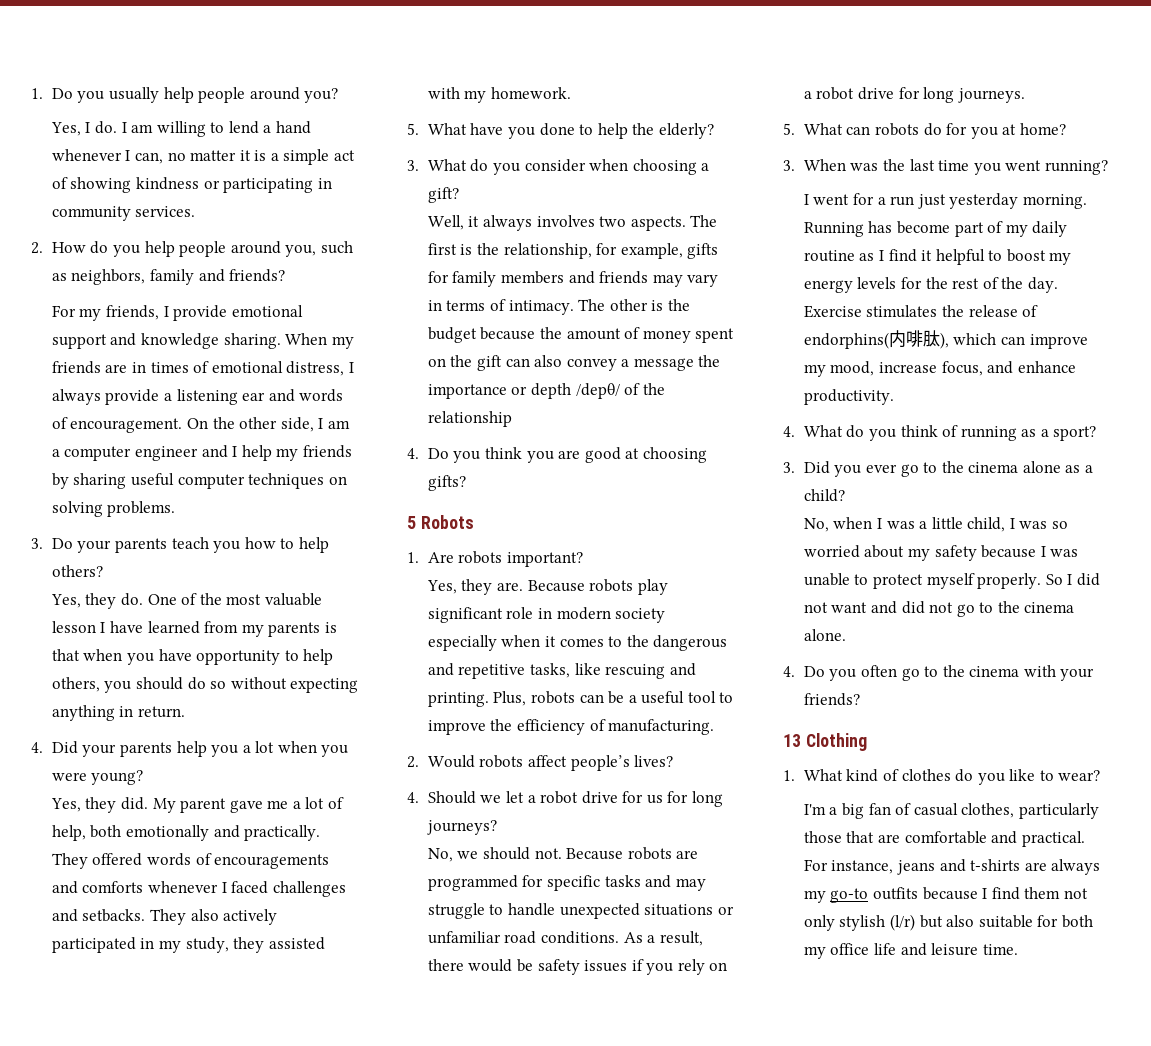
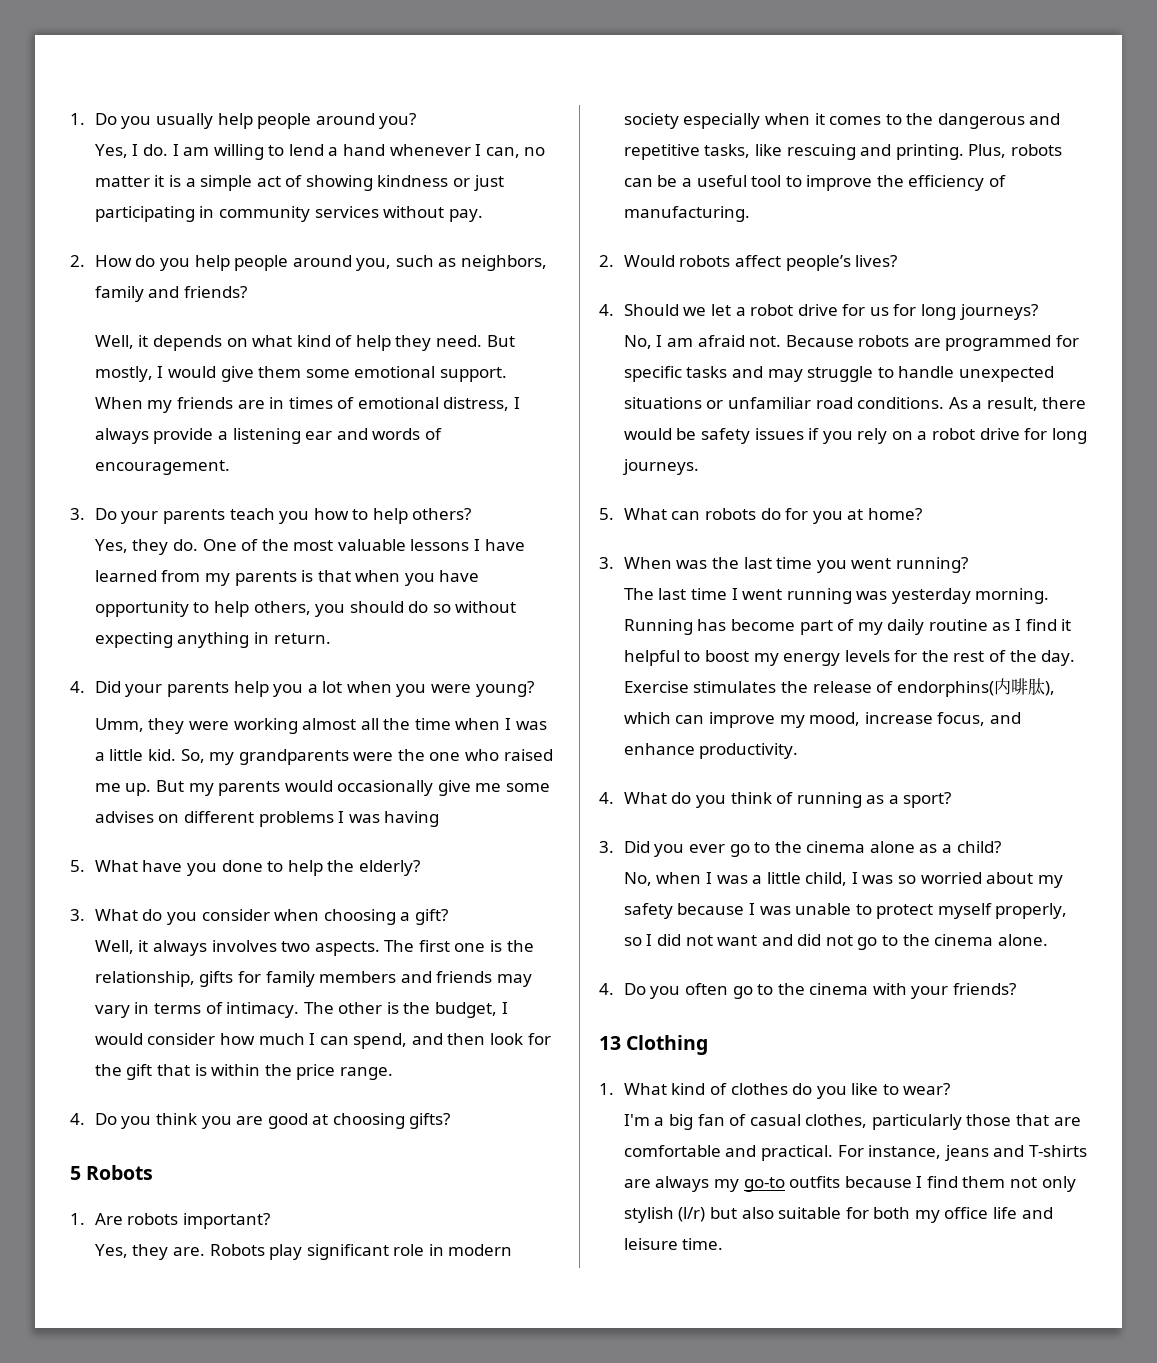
(220, 184) none -> [473,175,504,191] just
[135,206,196,217] services. -> [314,206,483,222] services without pay.
[51,305,303,321] [51,333,281,349] For my friends, I provide emotional support and knowledge sharing. -> [94,335,515,351] [94,366,507,382] Well, it depends on what kind of help they need. But mostly, I would give them some emotional support.
[186,417,350,432] [51,445,352,461] [51,473,347,489] [51,501,176,517] On the other side, I am a computer engineer and I help my friends by sharing useful computer techniques on solving problems. -> (230, 467) none
[51,621,96,633] lesson -> [410,539,470,551] lessons
[50,797,345,813] [51,825,321,841] [51,853,330,869] [51,881,346,897] [51,909,278,925] [51,937,325,953] [427,87,571,103] Yes, they did. My parent gave me a lot of help, both emotionally and practically. They offered words of encouragements and comforts whenever I faced challenges and setbacks. They also actively participated in my study, they assisted with my homework. -> [94,718,547,734] [94,749,553,765] [94,780,551,796] [94,811,440,827] Umm, they were working almost all the time when I was a little kid. So, my grandparents were the one who raised me up. But my parents would occasionally give me some advises on different problems I was having
(457, 249) none -> [454,943,486,952] one
[596,243,683,259] for example, -> (195, 979) none
[427,327,735,343] [427,355,721,371] [427,383,665,399] [427,411,512,427] budget because the amount of money spent on the gift can also convey a message the importance or depth /depθ/ of the relationship -> [435,1002,508,1018] [94,1033,551,1049] [94,1064,393,1080] budget, I would consider how much I can spend, and then look for the gift that is within the price range.
[527,579,634,592] Because robots -> [209,1244,265,1256] Robots
[457,847,530,860] we should -> [656,335,745,347] I am afraid
[803,193,946,209] I went for a run just -> [623,588,888,604] The last time I went running was
[977,573,1063,589] properly. So -> [995,903,1068,919] [623,937,642,946] properly, so
[970,859,1021,871] t-shirts -> [1028,1145,1087,1157] T-shirts

